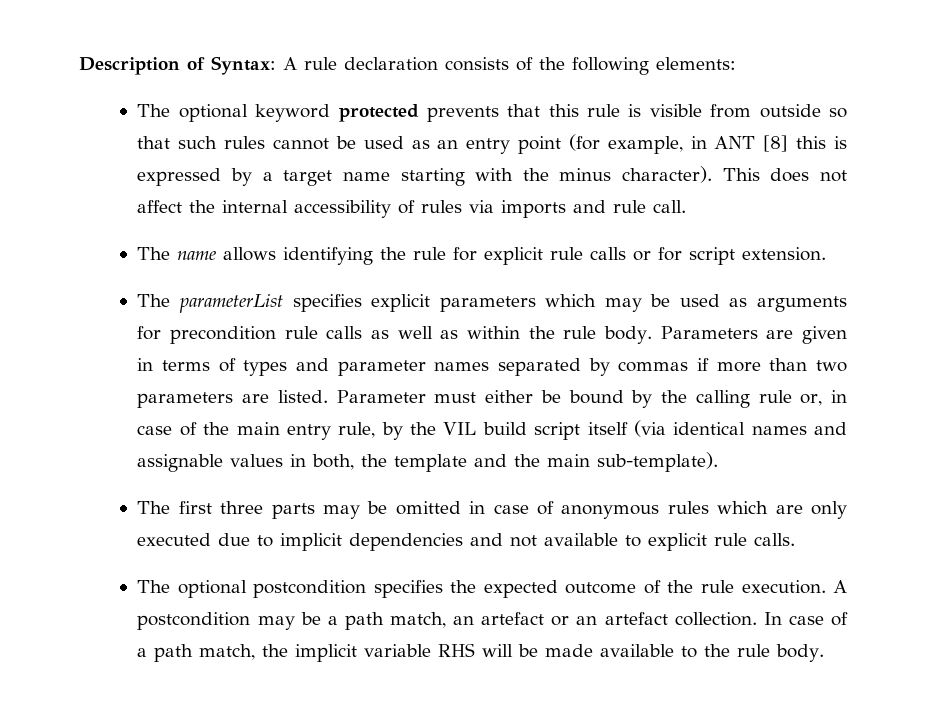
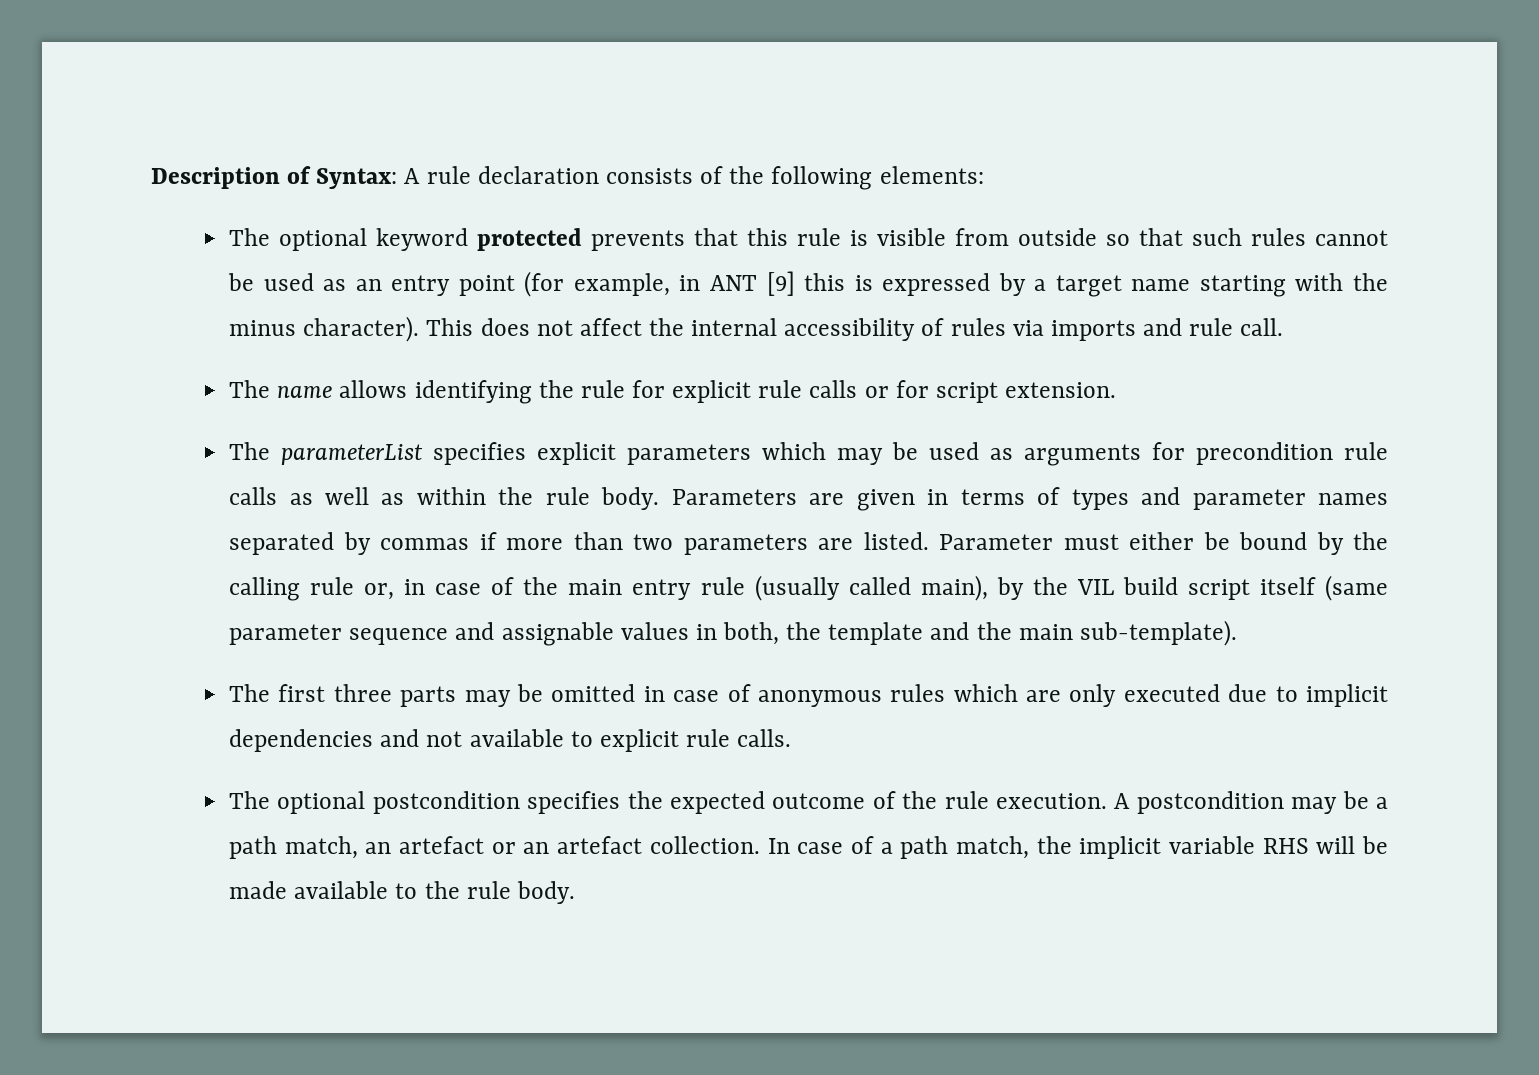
[763,135,789,152] [8] -> [766,271,795,296] [9]
[338,422,376,438] rule, -> [700,575,988,601] rule (usually called main),
[633,420,807,437] (via identical names -> [1325,575,1388,601] [229,624,449,645] (same parameter sequence

